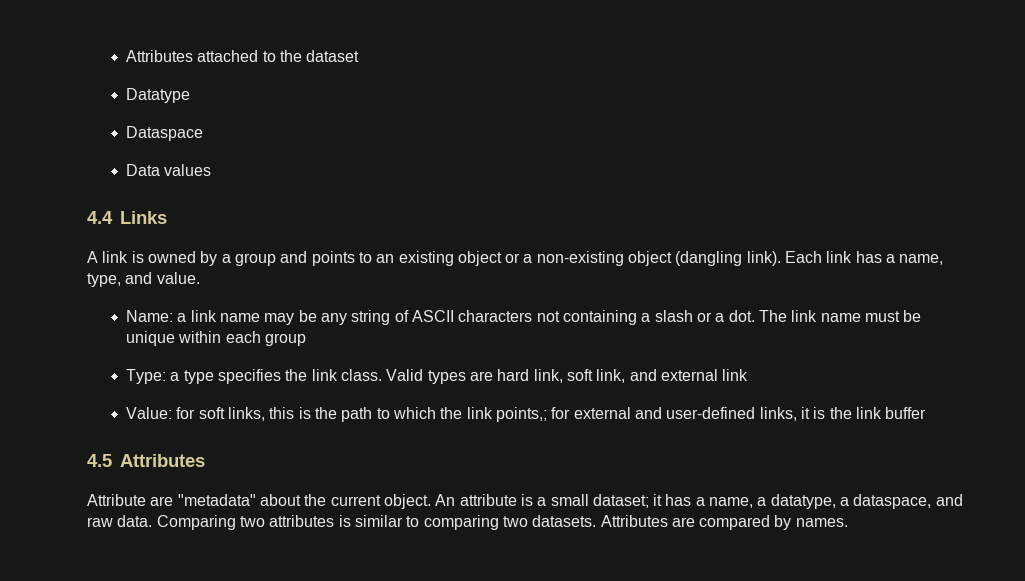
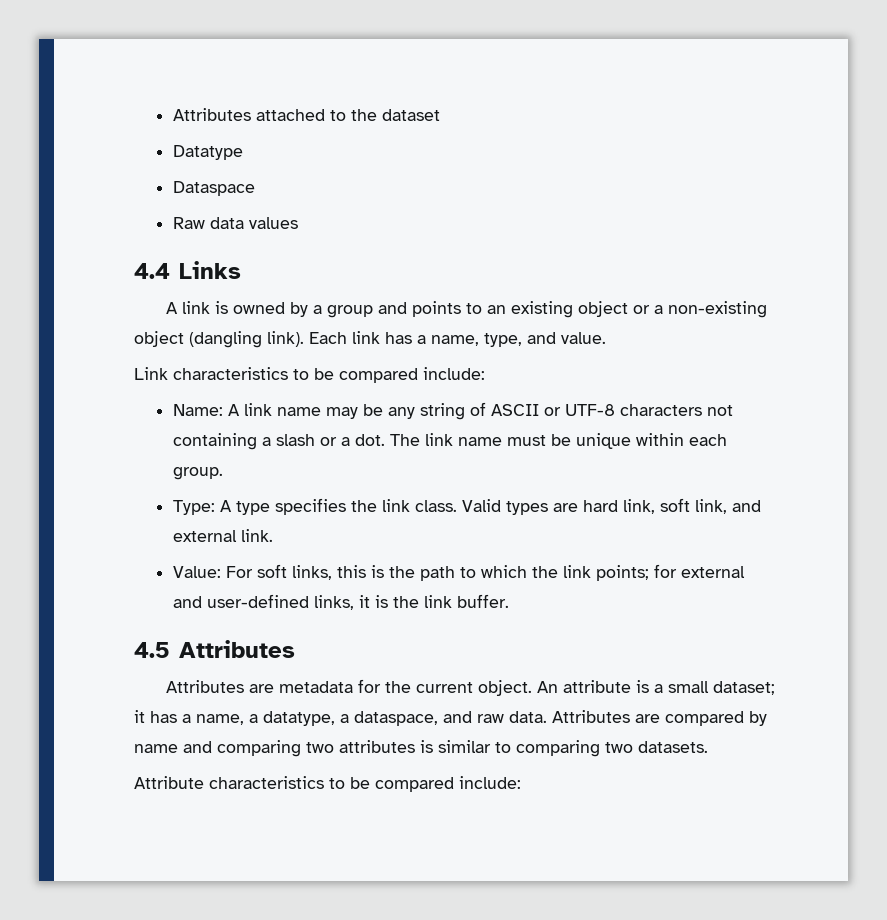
[126,164,161,176] Data -> [173,217,245,229] Raw data
(200, 278) none -> [134,367,485,383] // Link characteristics to be compared include:
[177,313,187,322] a -> [228,404,241,416] A
(455, 316) none -> [544,404,616,416] or UTF-8
[265,333,307,346] group -> [173,467,224,480] group.
[170,372,180,381] a -> [220,500,233,512] A
[722,369,749,381] link -> [241,529,274,542] link.
[176,407,196,419] for -> [226,566,254,578] For
[495,407,547,422] points,; -> [596,565,650,581] points;
[885,407,927,419] buffer -> [457,594,510,608] buffer.
[87,494,301,506] Attribute are "metadata" about -> [166,679,382,693] Attributes are metadata for
[156,515,236,530] Comparing -> [552,710,767,726] [134,740,301,757] Attributes are compared by name and comparing
[600,515,848,530] Attributes are compared by names. -> [134,776,521,792] // Attribute characteristics to be compared include:

